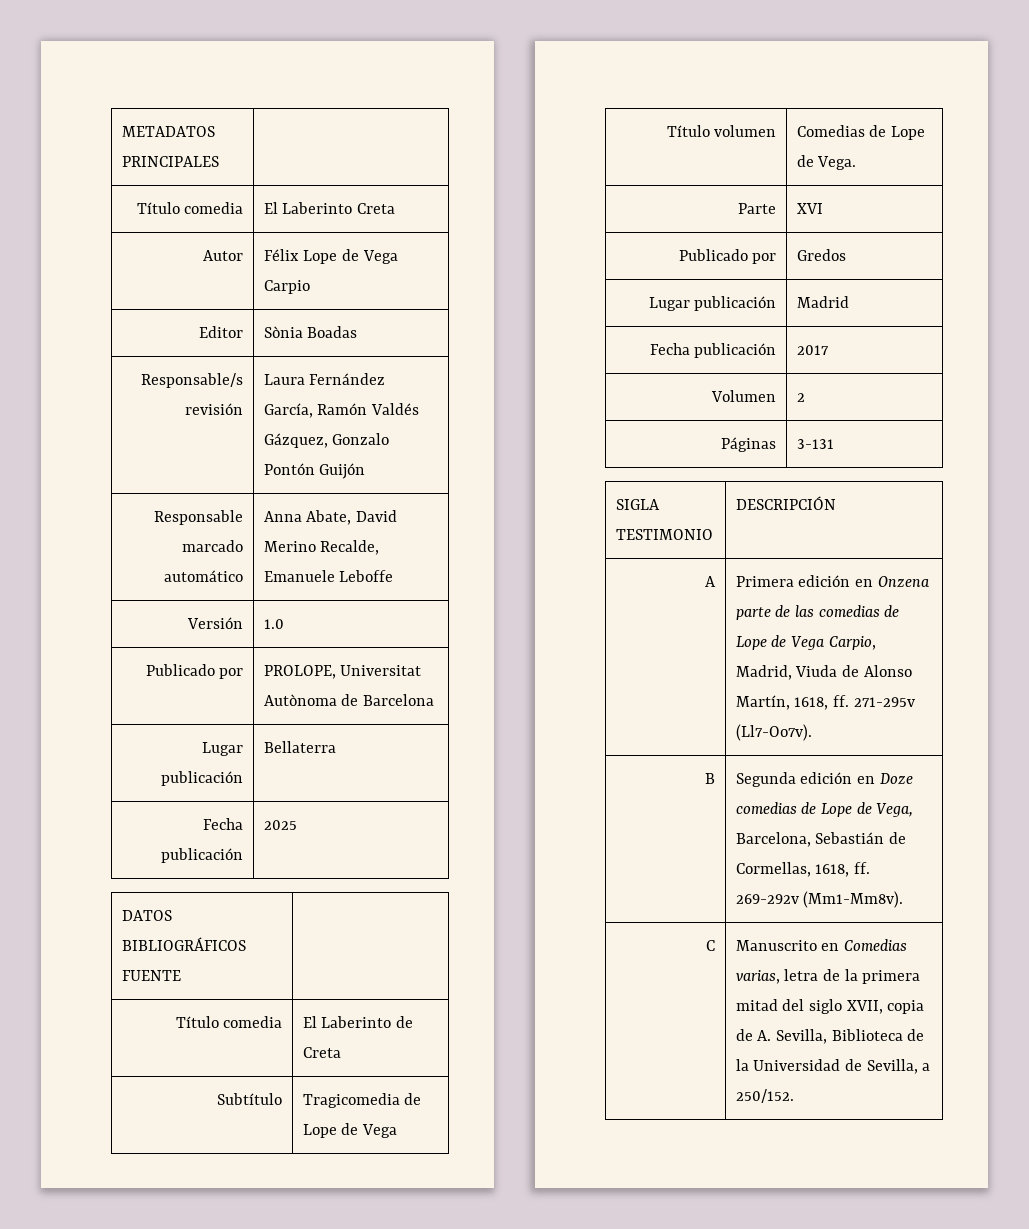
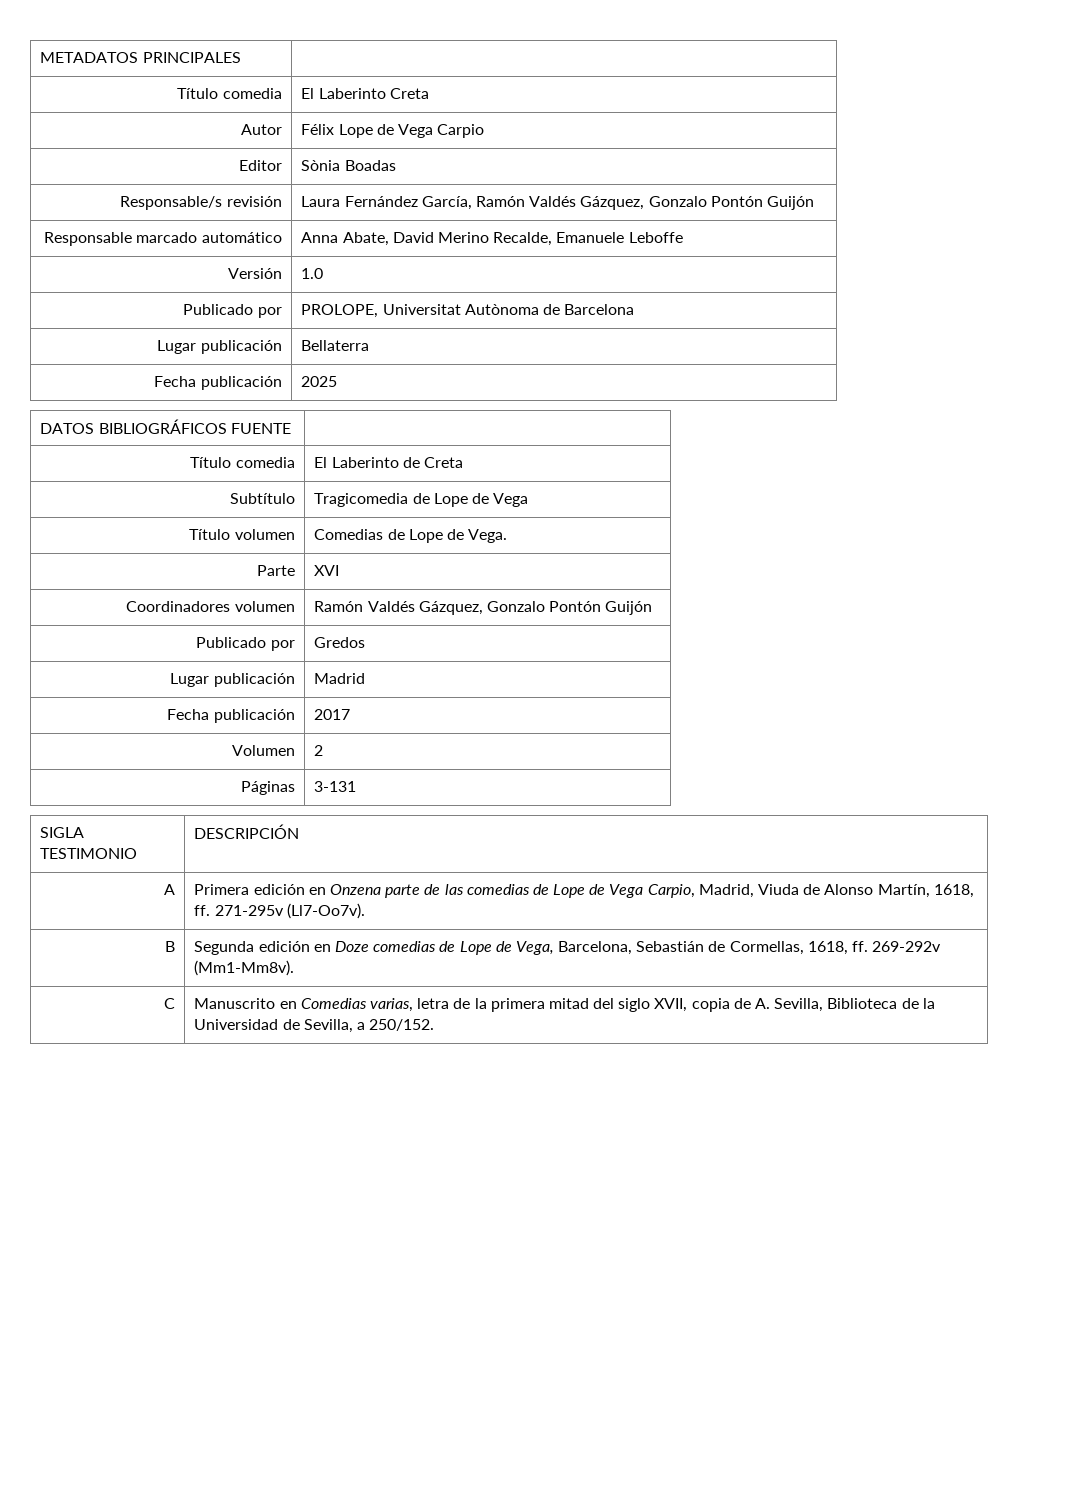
(823, 208) none -> [126,601,295,612] [314,601,653,615] // Coordinadores volumen | Ramón Valdés Gázquez, Gonzalo Pontón Guijón

